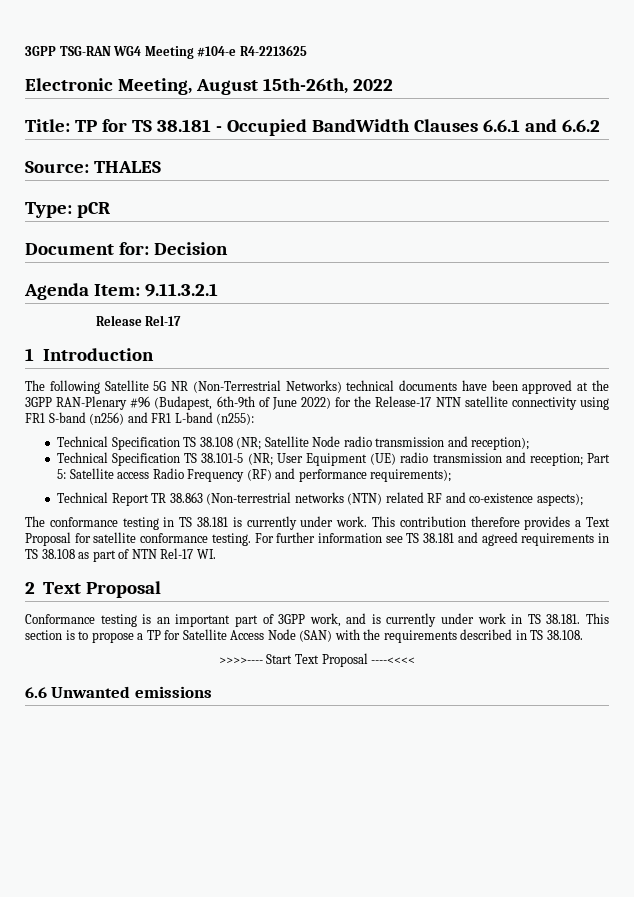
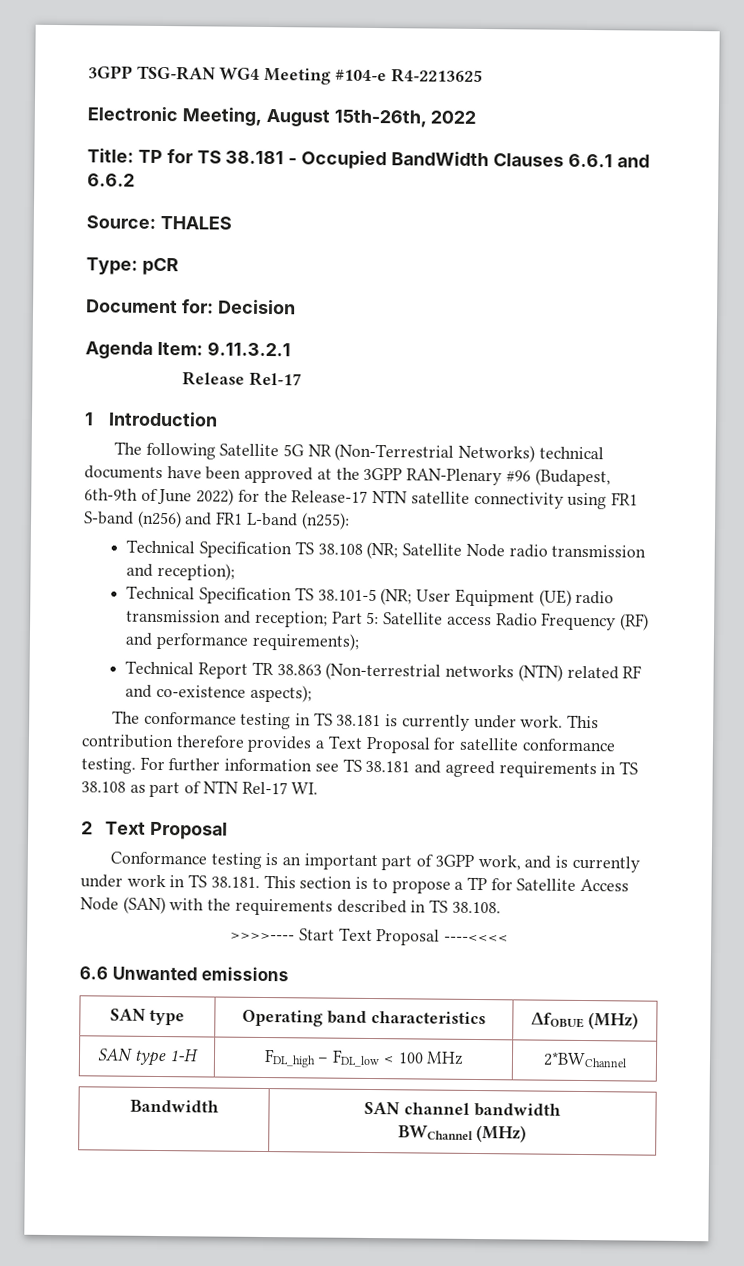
(212, 692) none -> [109,1008,186,1026] [242,1009,486,1027] [531,1012,639,1030] [97,1048,199,1067] [263,1049,465,1068] [542,1051,628,1068] [129,1099,219,1113] [364,1101,561,1117] [397,1125,528,1143] // SAN type | Operating band characteristics | ΔfOBUE (MHz) // SAN type 1-H | FDL_high – FDL_low < 100 MHz | 2*BWChannel // Bandwidth | SAN channel bandwidth // BWChannel (MHz)

